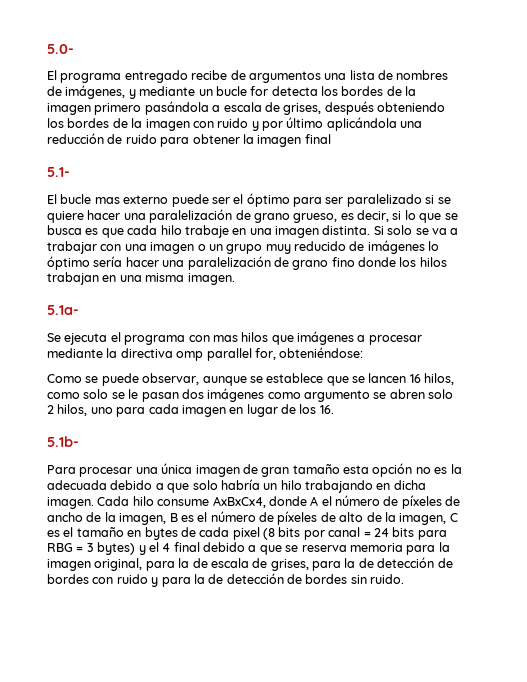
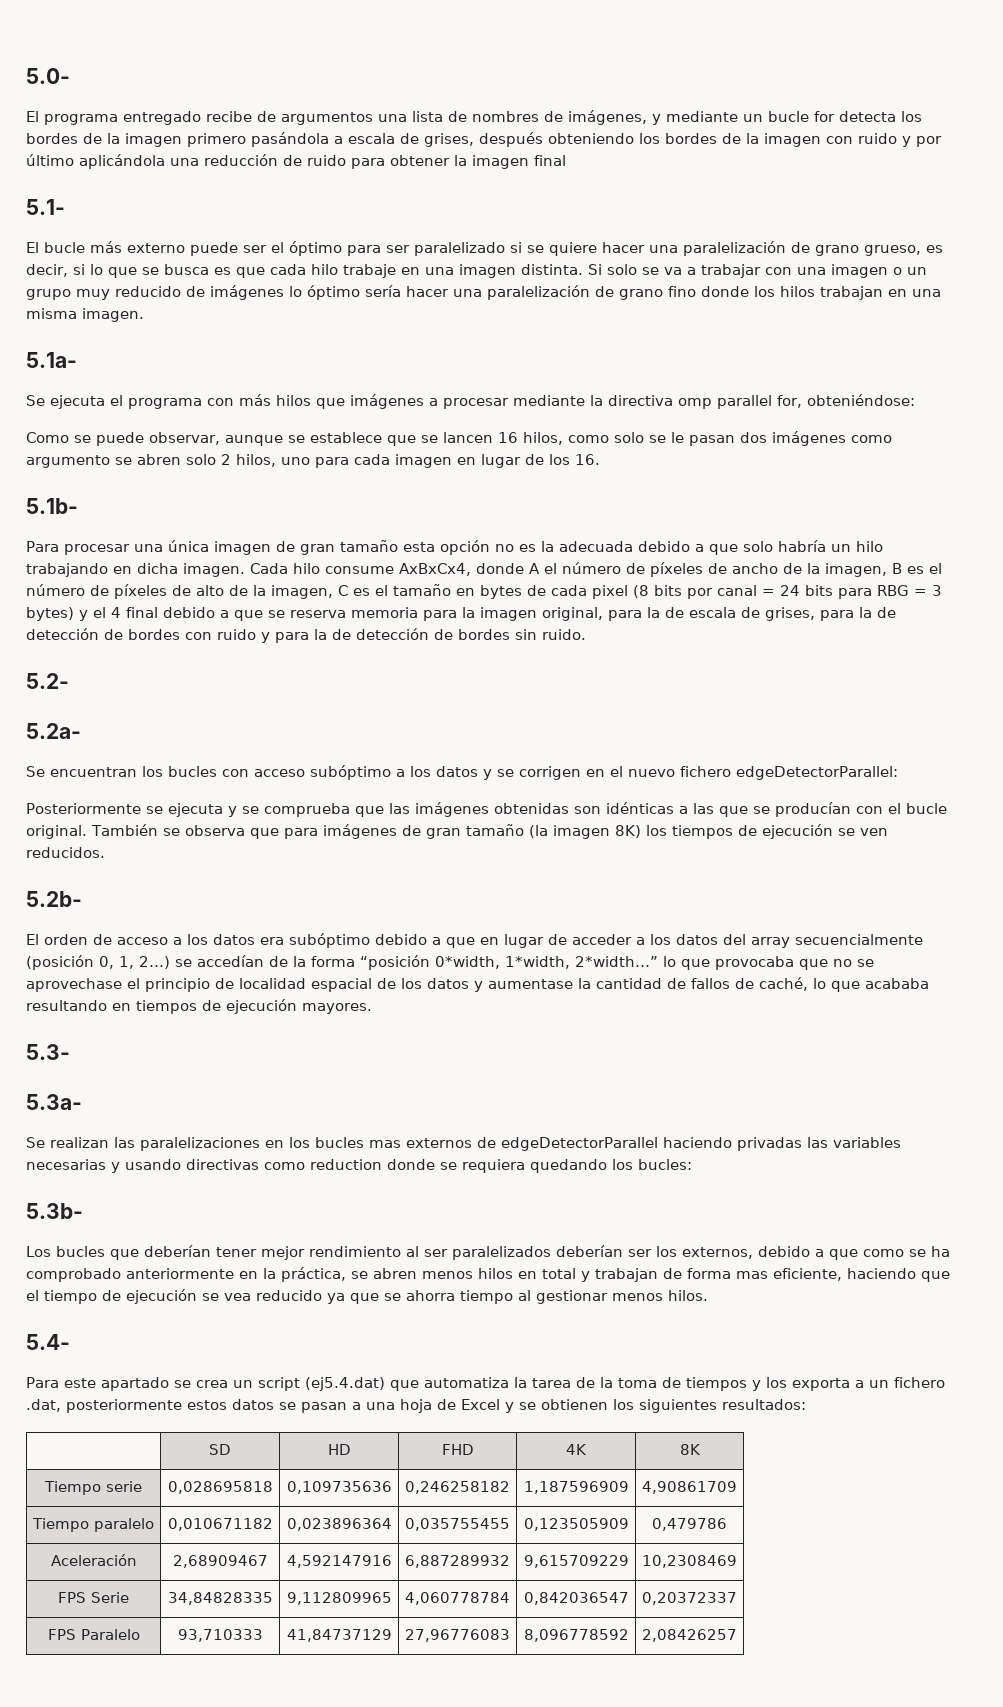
[94,197,120,204] mas -> [90,241,122,253] más
[212,335,238,342] mas -> [239,394,271,406] más
(405, 579) none -> [26,673,69,689] [26,723,81,739] [26,765,898,780] [26,802,947,817] [26,824,888,839] [26,847,105,858] [26,891,82,907] [26,933,923,948] [26,955,874,970] [26,977,929,992] [26,999,372,1014] [26,1044,70,1060] [26,1094,82,1110] [26,1137,901,1151] [26,1159,692,1173] [26,1203,83,1219] [26,1245,950,1260] [26,1267,950,1282] [26,1289,708,1304] [26,1334,70,1350] [26,1377,945,1391] [26,1399,806,1413] [209,1444,231,1455] [327,1444,351,1455] [441,1444,474,1455] [566,1444,587,1455] [679,1444,701,1455] [44,1481,142,1495] [167,1481,273,1494] [286,1481,392,1494] [405,1481,510,1494] [523,1481,629,1494] [642,1481,737,1494] [32,1518,154,1532] [167,1518,273,1531] [286,1518,392,1531] [405,1518,510,1531] [523,1518,629,1531] [652,1518,727,1531] [50,1554,137,1566] [172,1555,268,1568] [286,1555,392,1568] [405,1555,510,1568] [523,1555,629,1568] [642,1555,737,1568] [58,1592,129,1603] [167,1592,273,1605] [286,1592,392,1605] [405,1592,510,1605] [523,1592,629,1605] [642,1592,737,1605] [47,1629,140,1640] [177,1629,263,1642] [286,1629,392,1642] [405,1629,510,1642] [523,1629,629,1642] [642,1629,737,1642] // 5.2- // 5.2a- // Se encuentran los bucles con acceso subóptimo a los datos y se corrigen en el nuevo fichero edgeDetectorParallel: // Posteriormente se ejecuta y se comprueba que las imágenes obtenidas son idénticas a las que se producían con el bucle original. También se observa que para imágenes de gran tamaño (la imagen 8K) los tiempos de ejecución se ven reducidos. // 5.2b- // El orden de acceso a los datos era subóptimo debido a que en lugar de acceder a los datos del array secuencialmente (posición 0, 1, 2…) se accedían de la forma “posición 0*width, 1*width, 2*width…” lo que provocaba que no se aprovechase el principio de localidad espacial de los datos y aumentase la cantidad de fallos de caché, lo que acababa resultando en tiempos de ejecución mayores. // 5.3- // 5.3a- // Se realizan las paralelizaciones en los bucles mas externos de edgeDetectorParallel haciendo privadas las variables necesarias y usando directivas como reduction donde se requiera quedando los bucles: // 5.3b- // Los bucles que deberían tener mejor rendimiento al ser paralelizados deberían ser los externos, debido a que como se ha comprobado anteriormente en la práctica, se abren menos hilos en total y trabajan de forma mas eficiente, haciendo que el tiempo de ejecución se vea reducido ya que se ahorra tiempo al gestionar menos hilos. // 5.4- // Para este apartado se crea un script (ej5.4.dat) que automatiza la tarea de la toma de tiempos y los exporta a un fichero .dat, posteriormente estos datos se pasan a una hoja de Excel y se obtienen los siguientes resultados: // | SD | HD | FHD | 4K | 8K // Tiempo serie | 0,028695818 | 0,109735636 | 0,246258182 | 1,187596909 | 4,90861709 // Tiempo paralelo | 0,010671182 | 0,023896364 | 0,035755455 | 0,123505909 | 0,479786 // Aceleración | 2,68909467 | 4,592147916 | 6,887289932 | 9,615709229 | 10,2308469 // FPS Serie | 34,84828335 | 9,112809965 | 4,060778784 | 0,842036547 | 0,20372337 // FPS Paralelo | 93,710333 | 41,84737129 | 27,96776083 | 8,096778592 | 2,08426257

